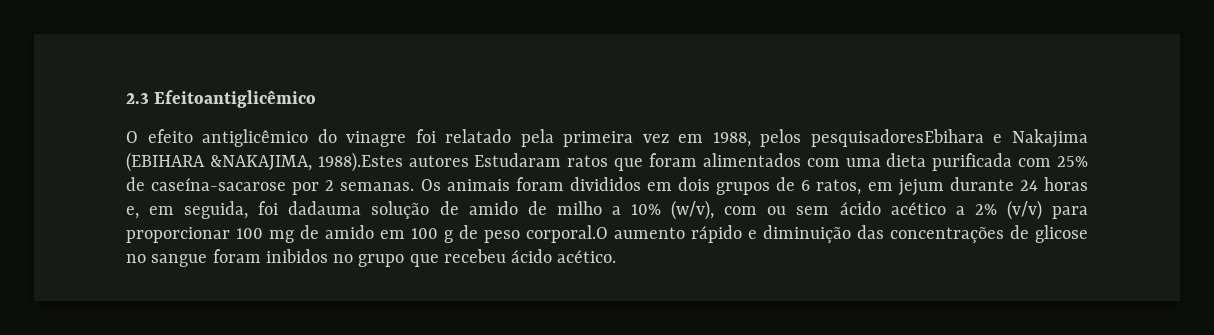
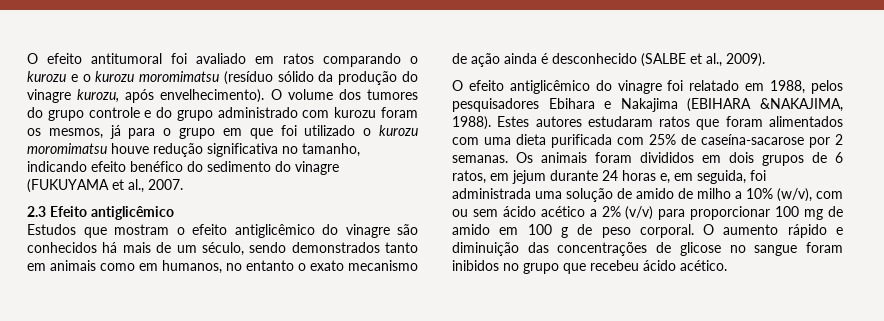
[126,90,317,108] 2.3 Efeitoantiglicêmico -> [27,53,418,67] [27,71,418,85] [27,89,419,103] [27,107,418,121] [27,125,418,139] [27,143,360,157] [27,161,339,175] [27,179,183,193] [27,206,174,220] [27,224,418,238] [27,242,418,256] [27,260,418,274] [452,53,765,67] O efeito antitumoral foi avaliado em ratos comparando o kurozu e o kurozu moromimatsu (resíduo sólido da produção do vinagre kurozu, após envelhecimento). O volume dos tumores do grupo controle e do grupo administrado com kurozu foram os mesmos, já para o grupo em que foi utilizado o kurozu moromimatsu houve redução significativa no tamanho, indicando efeito benéfico do sedimento do vinagre (FUKUYAMA et al., 2007. // 2.3 Efeito antiglicêmico // Estudos que mostram o efeito antiglicêmico do vinagre são conhecidos há mais de um século, sendo demonstrados tanto em animais como em humanos, no entanto o exato mecanismo de ação ainda é desconhecido (SALBE et al., 2009).
[520,129,669,147] pela primeira vez -> (740, 85) none
[810,129,984,147] pesquisadoresEbihara -> [452,98,595,112] pesquisadores Ebihara
[317,152,562,172] 1988).Estes autores Estudaram -> [452,116,653,130] 1988). Estes autores estudaram
[288,201,362,215] dadauma -> [452,188,562,199] administrada uma
[526,225,608,243] corporal.O -> [639,224,715,238] corporal. O

